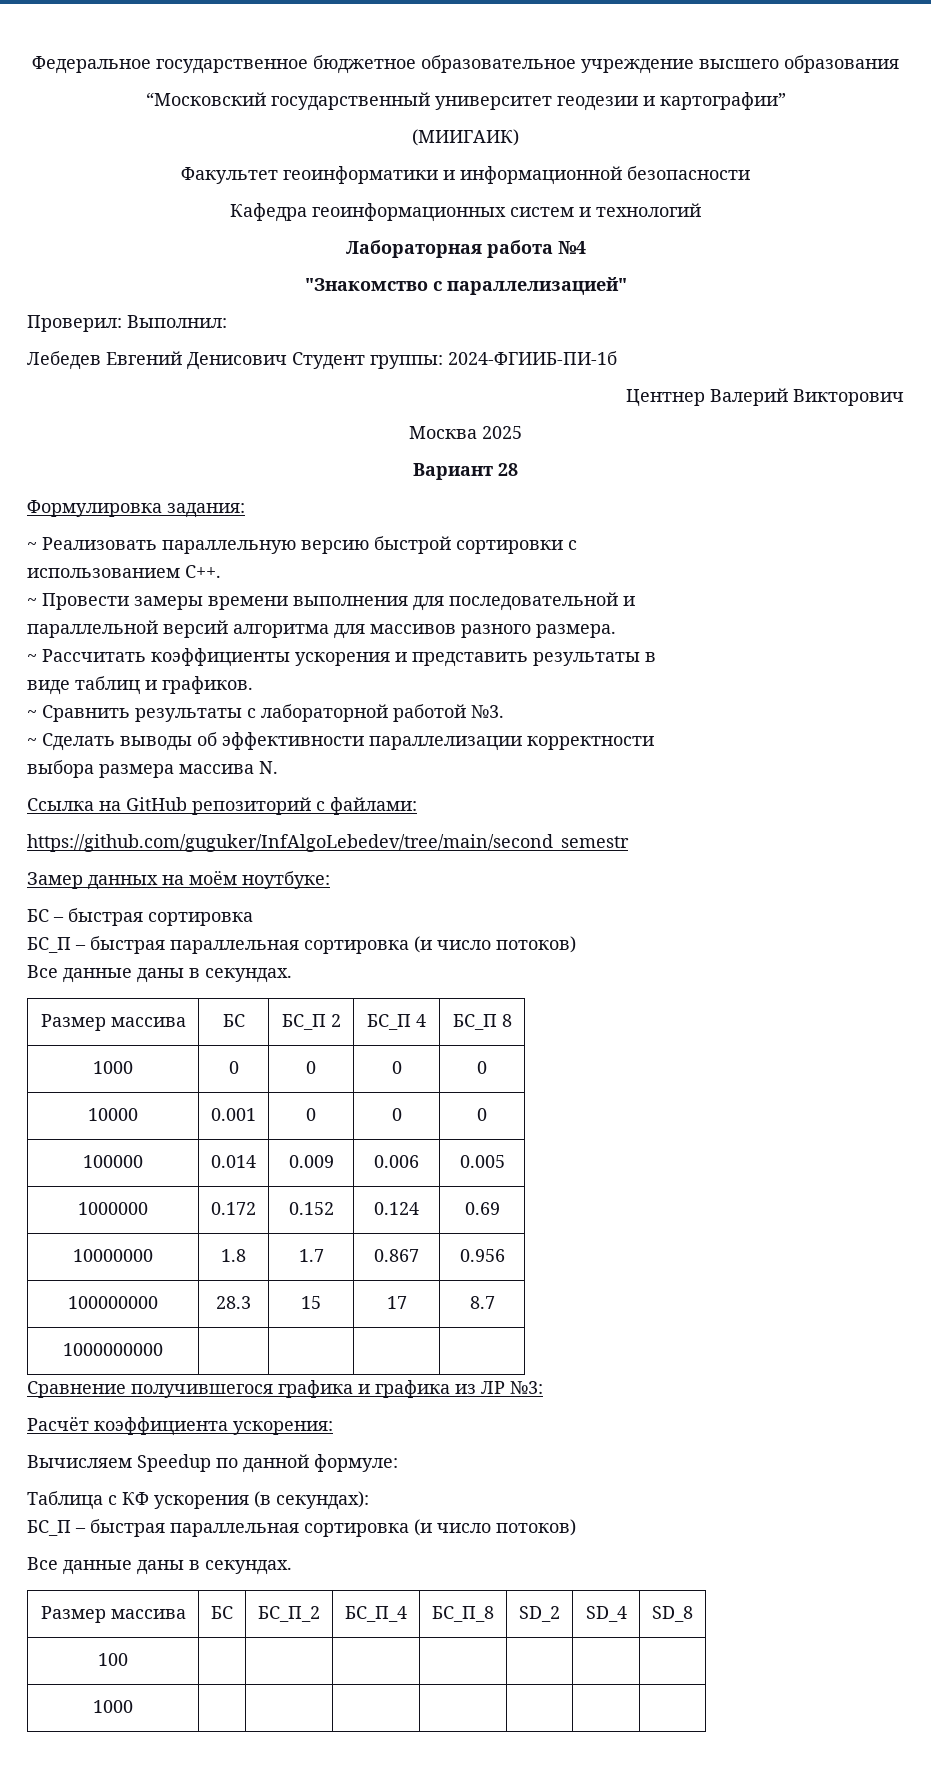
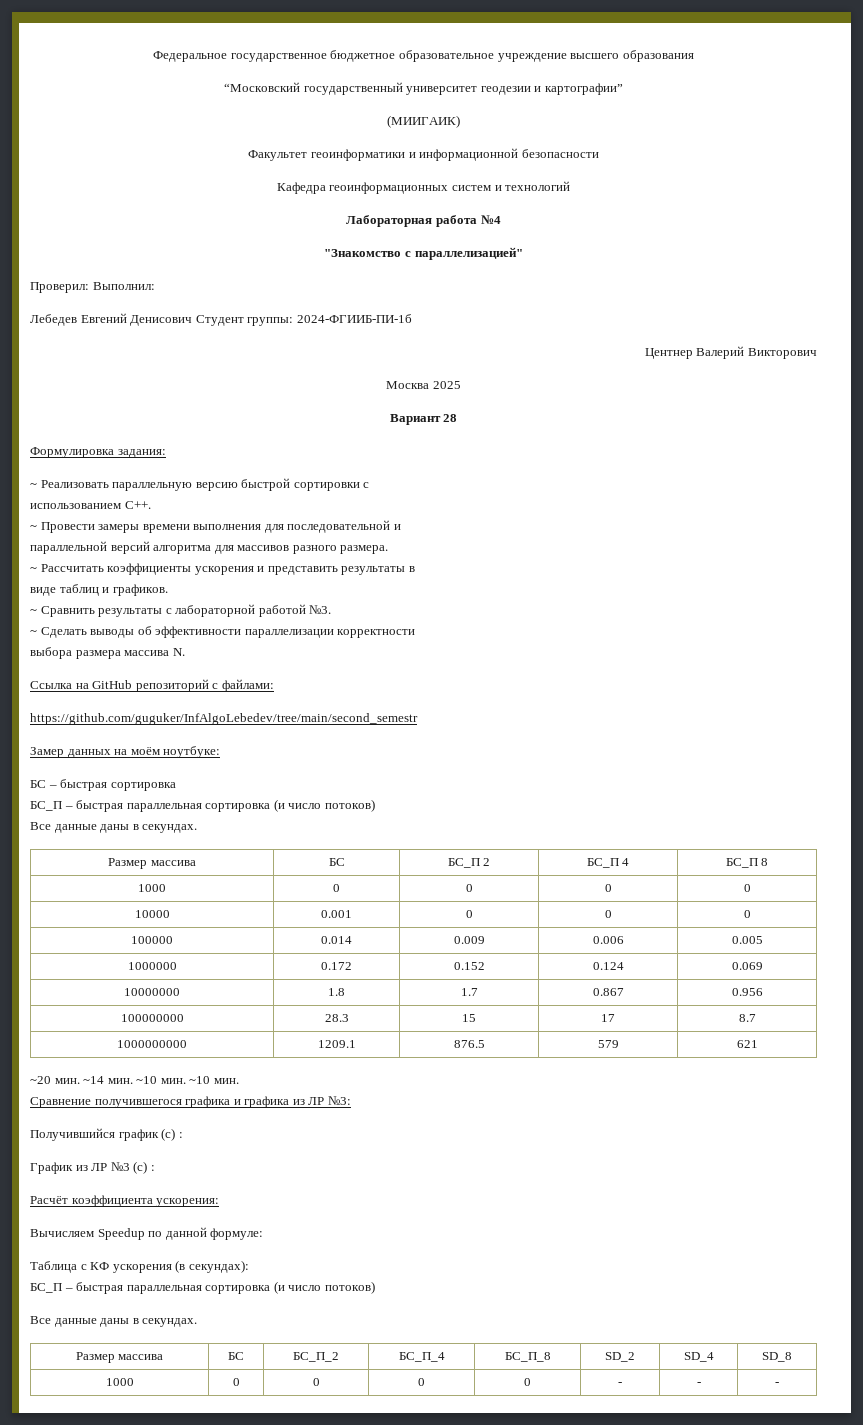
[464,1202,500,1215] 0.69 -> [731,962,763,970] 0.069
(163, 1349) | | | -> [317,1040,356,1048] [453,1040,485,1048] [597,1040,619,1048] [736,1040,758,1048] [30,1076,239,1084] 1209.1 | 876.5 | 579 | 621 // ~20 мин. ~14 мин. ~10 мин. ~10 мин.
(543, 1387) none -> [30,1128,183,1141] [30,1161,155,1174] // Получившийся график (с) : // График из ЛР №3 (с) :
[98,1653,128,1666] [93,1700,133,1713] // 100 | | | | | | | // 1000 | | | | | | | -> [105,1378,134,1386] [232,1378,240,1386] [312,1378,320,1386] [418,1378,425,1386] [524,1378,531,1386] [618,1382,622,1386] [696,1382,701,1386] [775,1382,779,1386] // 1000 | 0 | 0 | 0 | 0 | - | - | -

